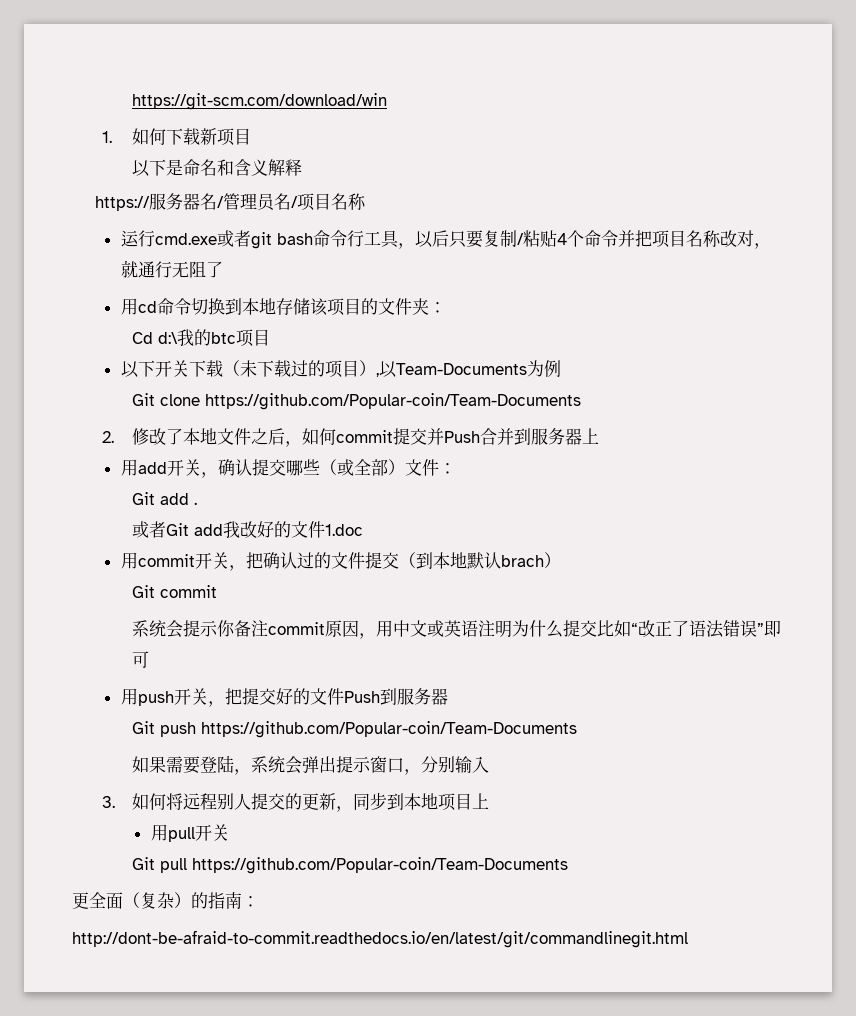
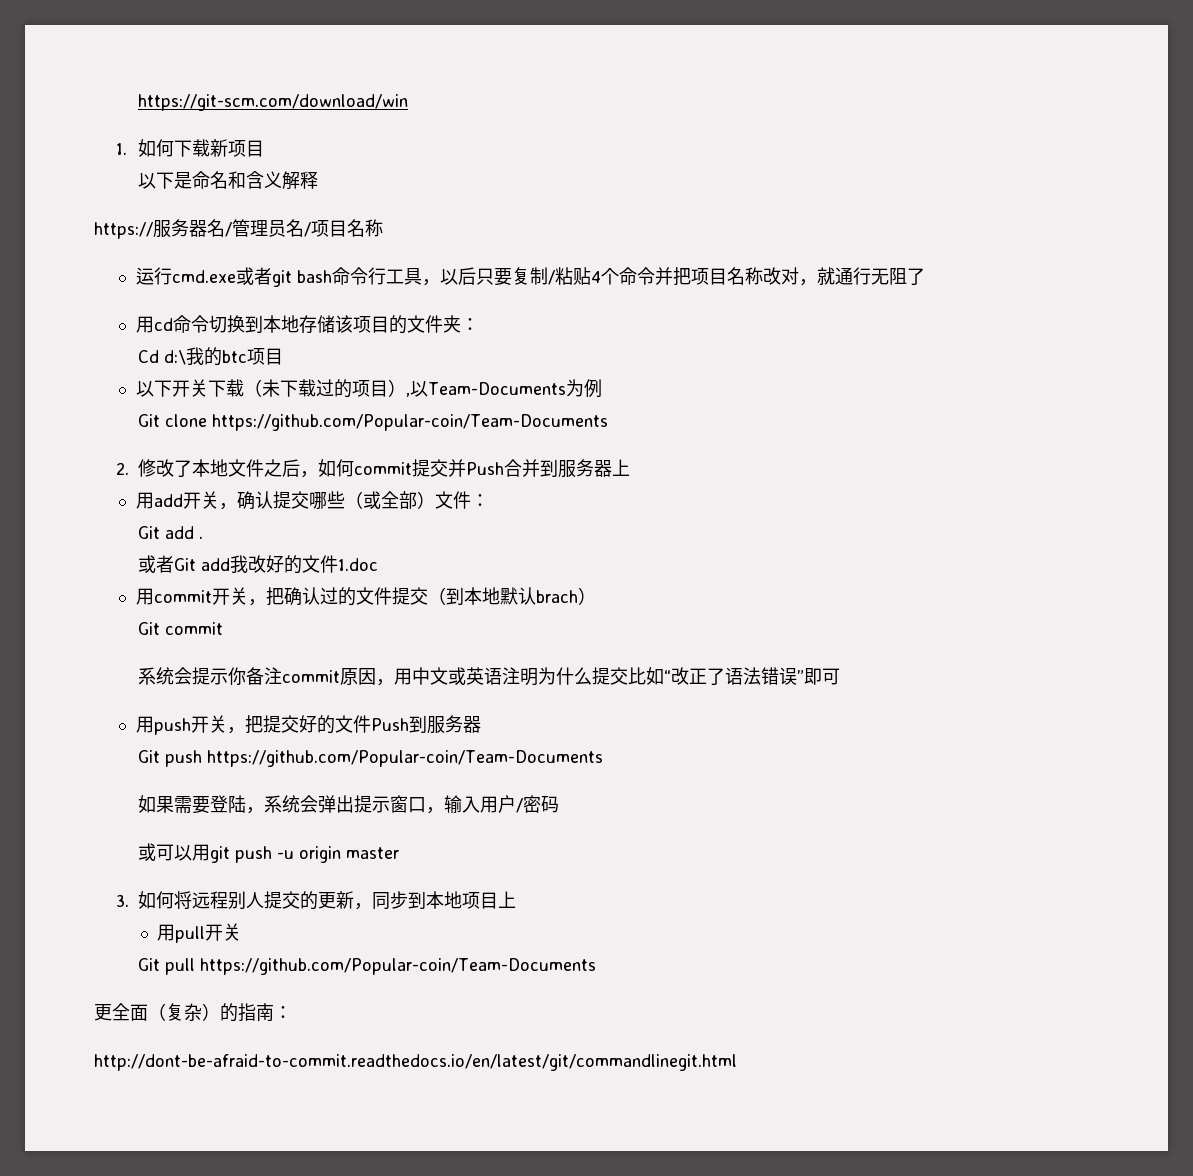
[420,756,455,773] 分别 -> (444, 810) none
(489, 764) none -> [479,795,559,813] [137,843,399,863] 用户/密码 // 或可以用git push -u origin master

